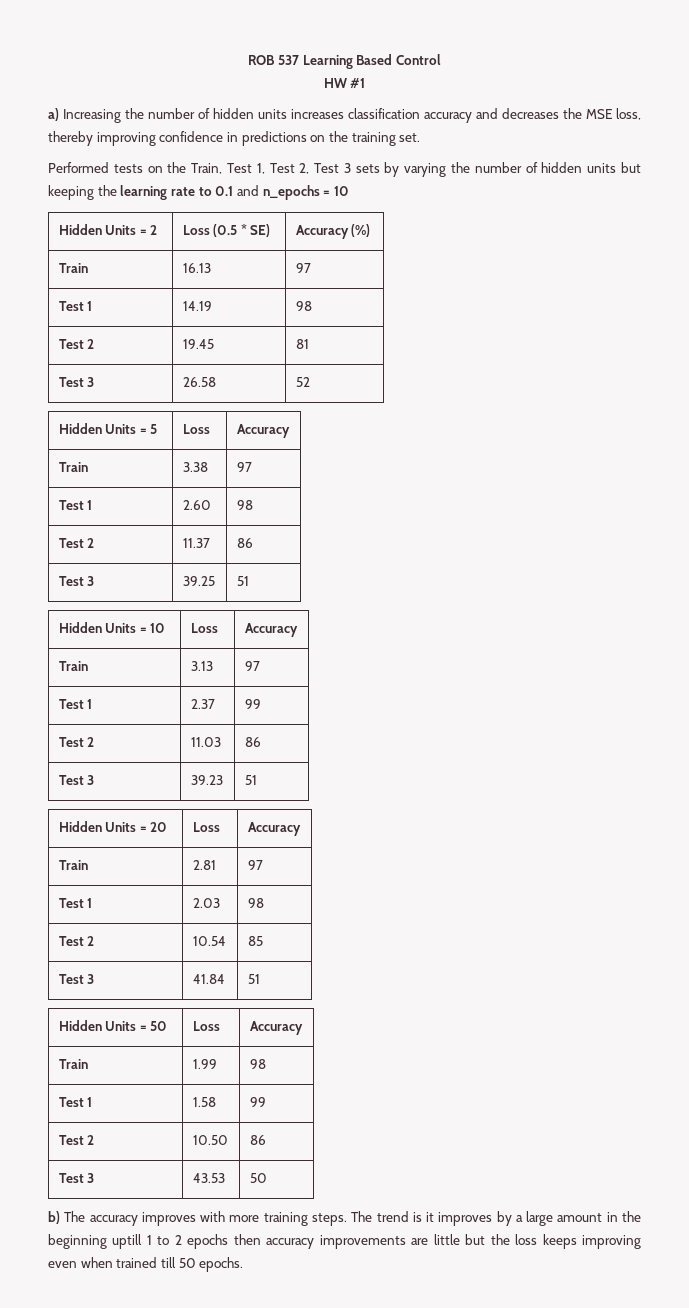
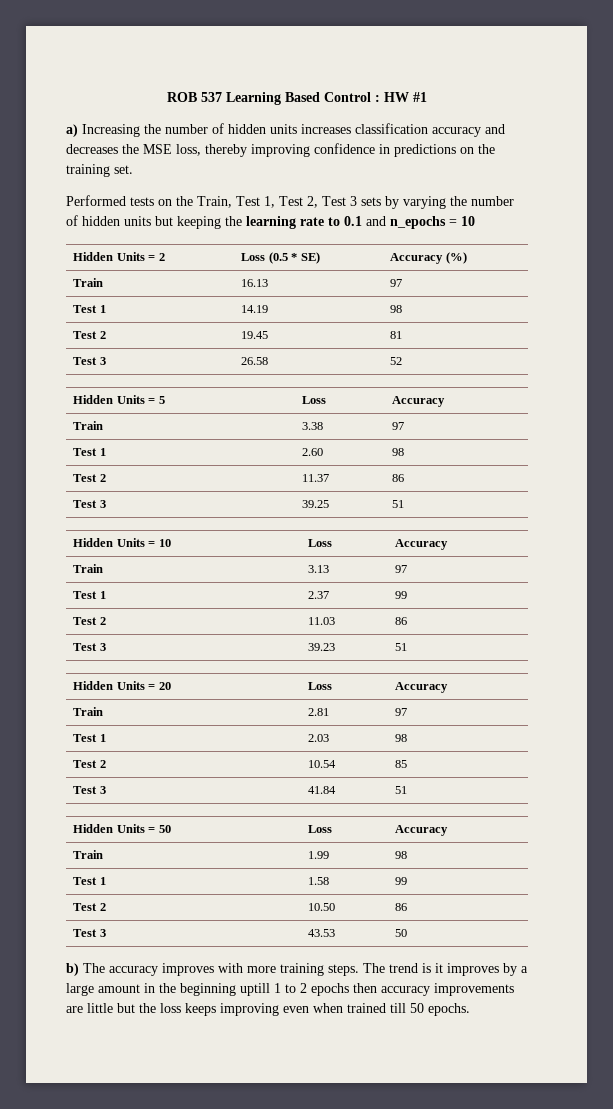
(441, 59) // -> [375,95,380,102] :

